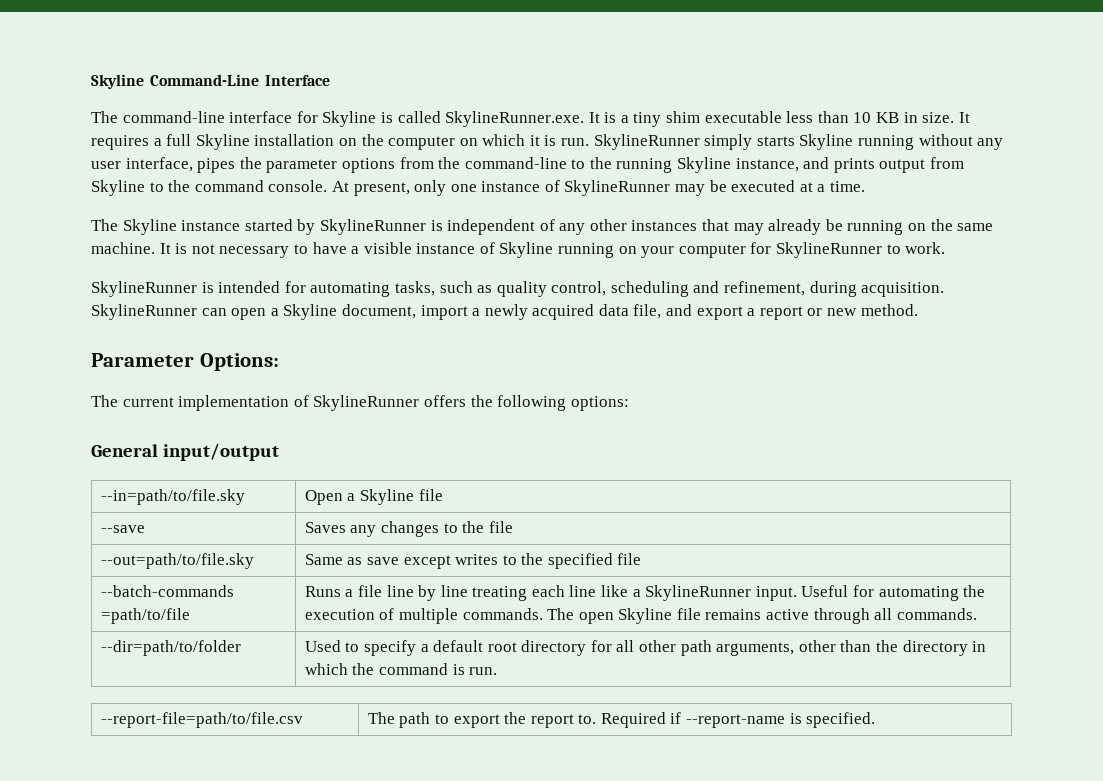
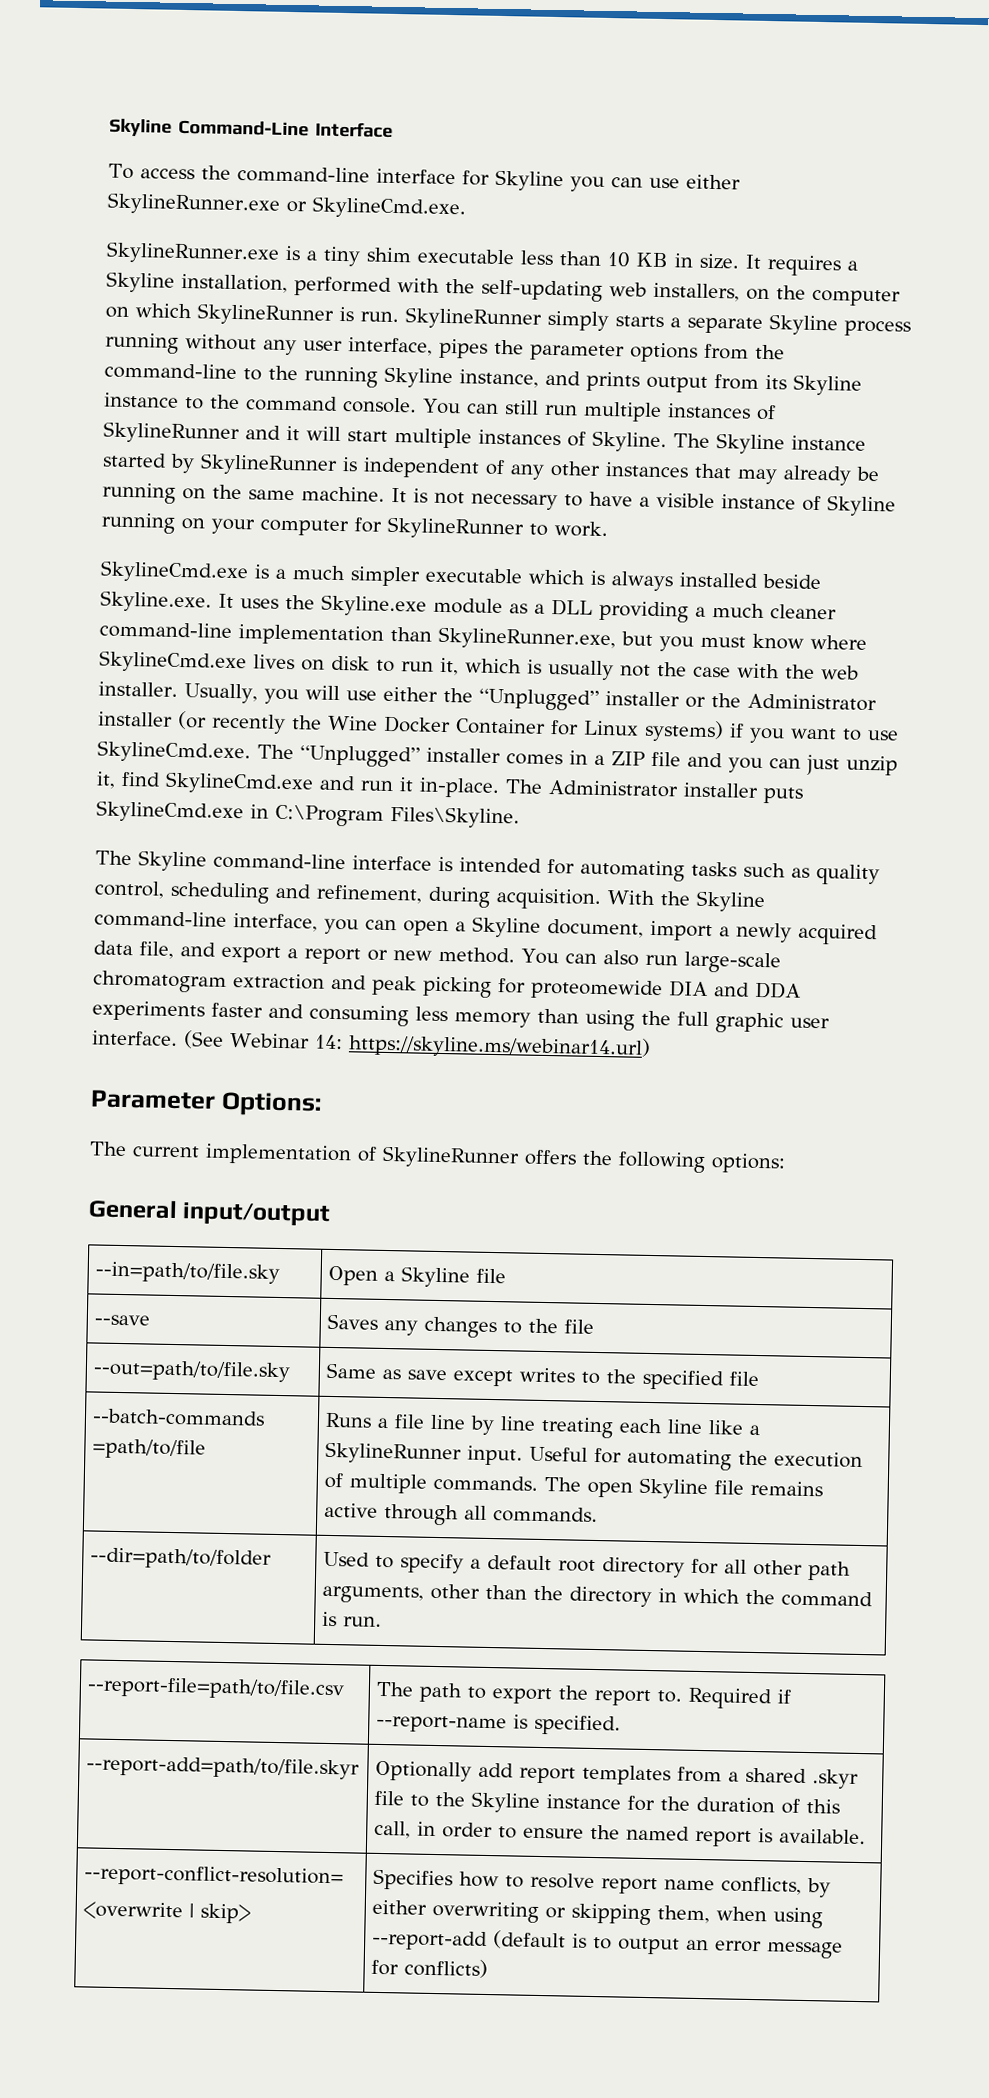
[91,111,118,123] The -> [108,163,231,180] To access the
[380,111,600,127] is called SkylineRunner.exe. It -> [569,174,741,192] [107,192,467,220] [106,241,280,265] you can use either SkylineRunner.exe or SkylineCmd.exe. // SkylineRunner.exe
[166,134,335,150] full Skyline installation -> [106,271,740,302] Skyline installation, performed with the self-updating web installers,
[529,135,540,146] it -> [197,303,334,326] SkylineRunner
[799,134,854,150] Skyline -> [670,314,911,337] a separate Skyline process
[91,180,145,196] Skyline -> [765,374,862,396] [104,392,179,408] its Skyline instance
[331,180,866,196] At present, only one instance of SkylineRunner may be executed at a time. // -> [422,398,776,423] [103,421,667,453] You can still run multiple instances of SkylineRunner and it will start multiple instances of Skyline.
[91,281,197,297] SkylineRunner -> [100,560,821,592] [100,590,837,623] [99,621,867,652] [99,650,859,681] [98,681,877,712] [98,710,899,744] [97,740,898,776] [96,771,803,804] [96,800,520,829] [95,850,432,872] SkylineCmd.exe is a much simpler executable which is always installed beside Skyline.exe. It uses the Skyline.exe module as a DLL providing a much cleaner command-line implementation than SkylineRunner.exe, but you must know where SkylineCmd.exe lives on disk to run it, which is usually not the case with the web installer. Usually, you will use either the “Unplugged” installer or the Administrator installer (or recently the Wine Docker Container for Linux systems) if you want to use SkylineCmd.exe. The “Unplugged” installer comes in a ZIP file and you can just unzip it, find SkylineCmd.exe and run it in-place. The Administrator installer puts SkylineCmd.exe in C:\Program Files\Skyline. // The Skyline command-line interface
[394,281,435,296] tasks, -> [691,861,737,877] tasks
[91,304,197,320] SkylineRunner -> [607,890,766,913] [94,910,359,935] With the Skyline command-line interface, you
(918, 310) none -> [521,948,781,974] [93,970,801,1001] [92,1000,830,1034] [92,1030,651,1060] You can also run large-scale chromatogram extraction and peak picking for proteomewide DIA and DDA experiments faster and consuming less memory than using the full graphic user interface. (See Webinar 14: https://skyline.ms/webinar14.url)
(876, 720) none -> [86,1755,361,1780] [375,1760,860,1790] [374,1790,841,1814] [374,1820,867,1847] [84,1864,345,1889] [83,1901,252,1924] [373,1868,832,1898] [372,1899,824,1929] [372,1929,844,1959] [371,1958,489,1979] // --report-add=path/to/file.skyr | Optionally add report templates from a shared .skyr file to the Skyline instance for the duration of this call, in order to ensure the named report is available. // --report-conflict-resolution= // <overwrite | skip> | Specifies how to resolve report name conflicts, by either overwriting or skipping them, when using --report-add (default is to output an error message for conflicts)

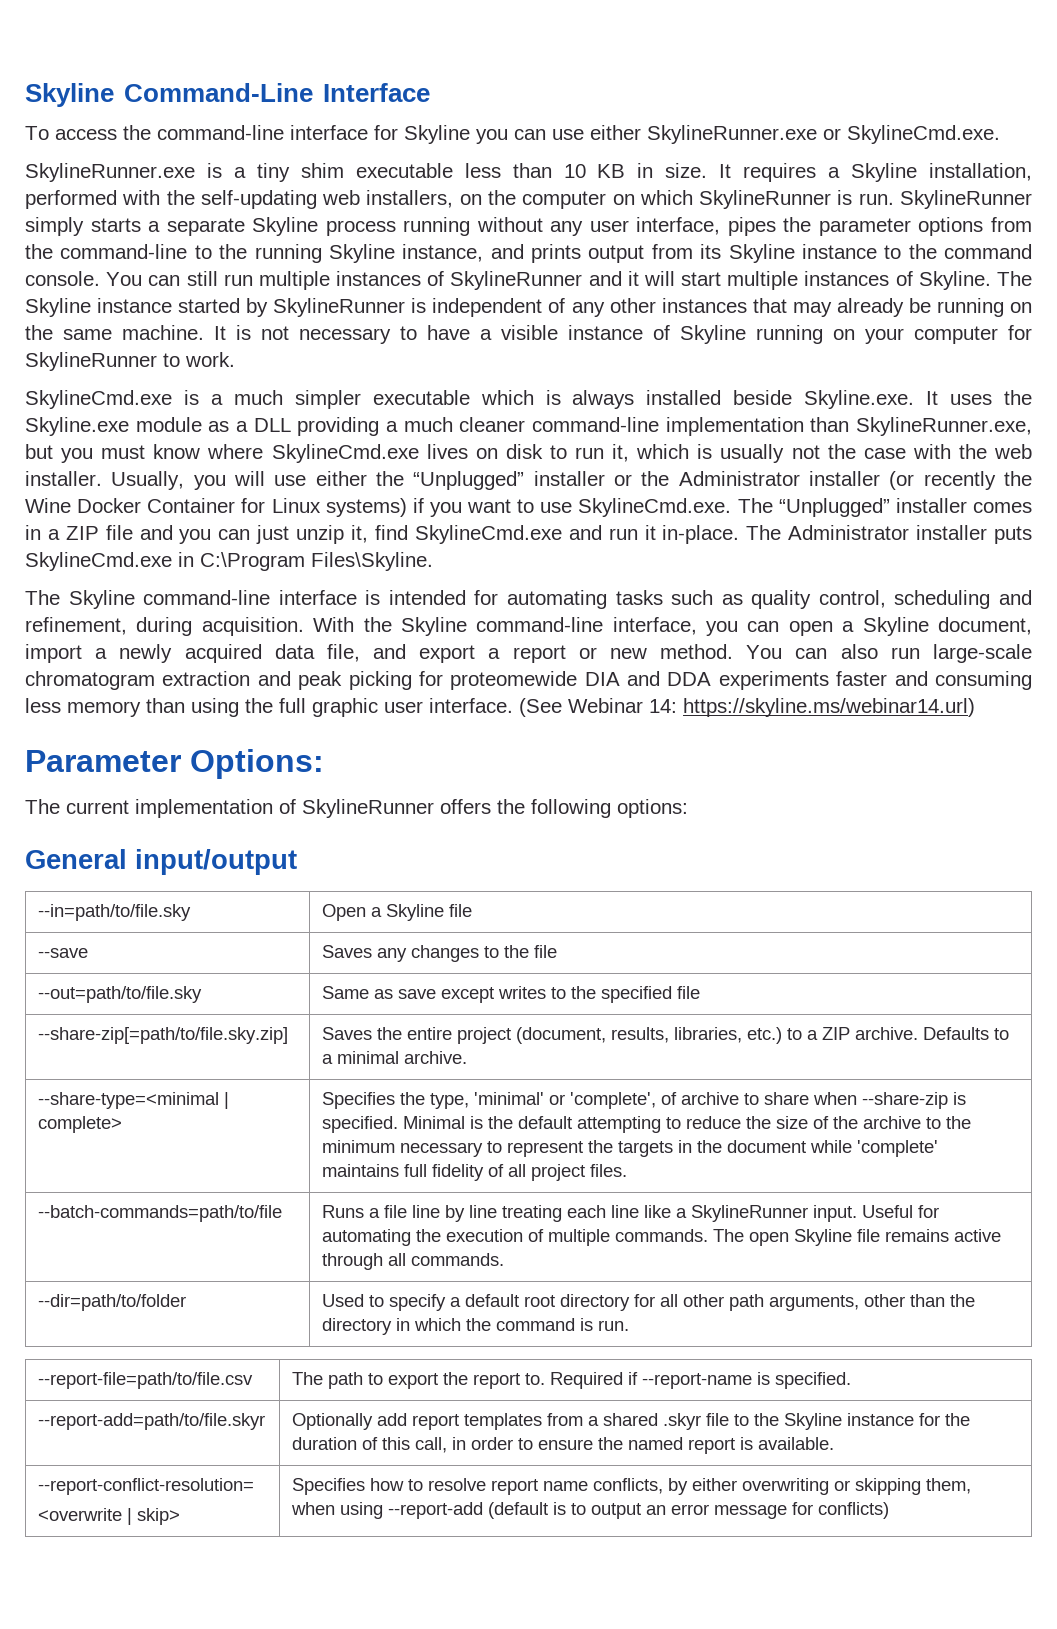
[92,1408,266,1427] [92,1438,207,1460] --batch-commands =path/to/file -> [38,1027,289,1044] [322,1027,1010,1044] [322,1051,468,1064] [38,1092,230,1109] [38,1116,123,1133] [322,1092,967,1109] [322,1116,972,1133] [322,1140,939,1157] [322,1164,628,1181] [38,1205,283,1222] --share-zip[=path/to/file.sky.zip] | Saves the entire project (document, results, libraries, etc.) to a ZIP archive. Defaults to a minimal archive. // --share-type=<minimal | complete> | Specifies the type, 'minimal' or 'complete', of archive to share when --share-zip is specified. Minimal is the default attempting to reduce the size of the archive to the minimum necessary to represent the targets in the document while 'complete' maintains full fidelity of all project files. // --batch-commands=path/to/file

